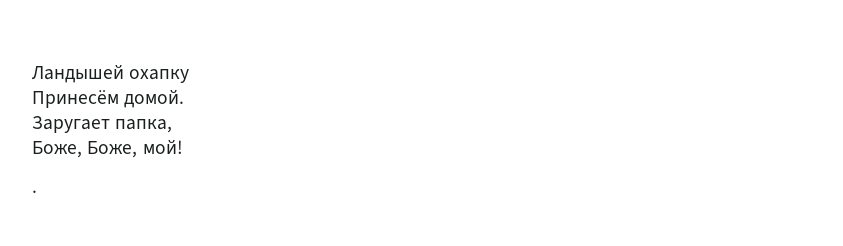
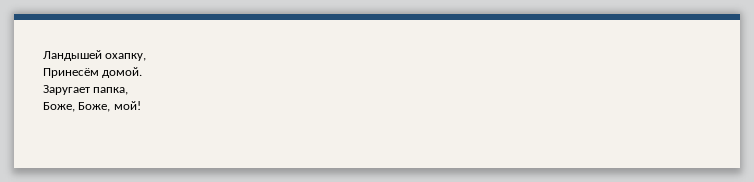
[129,69,190,83] охапку -> [105,53,147,61] охапку,
[32,190,37,193] // . -> (141, 105) none

